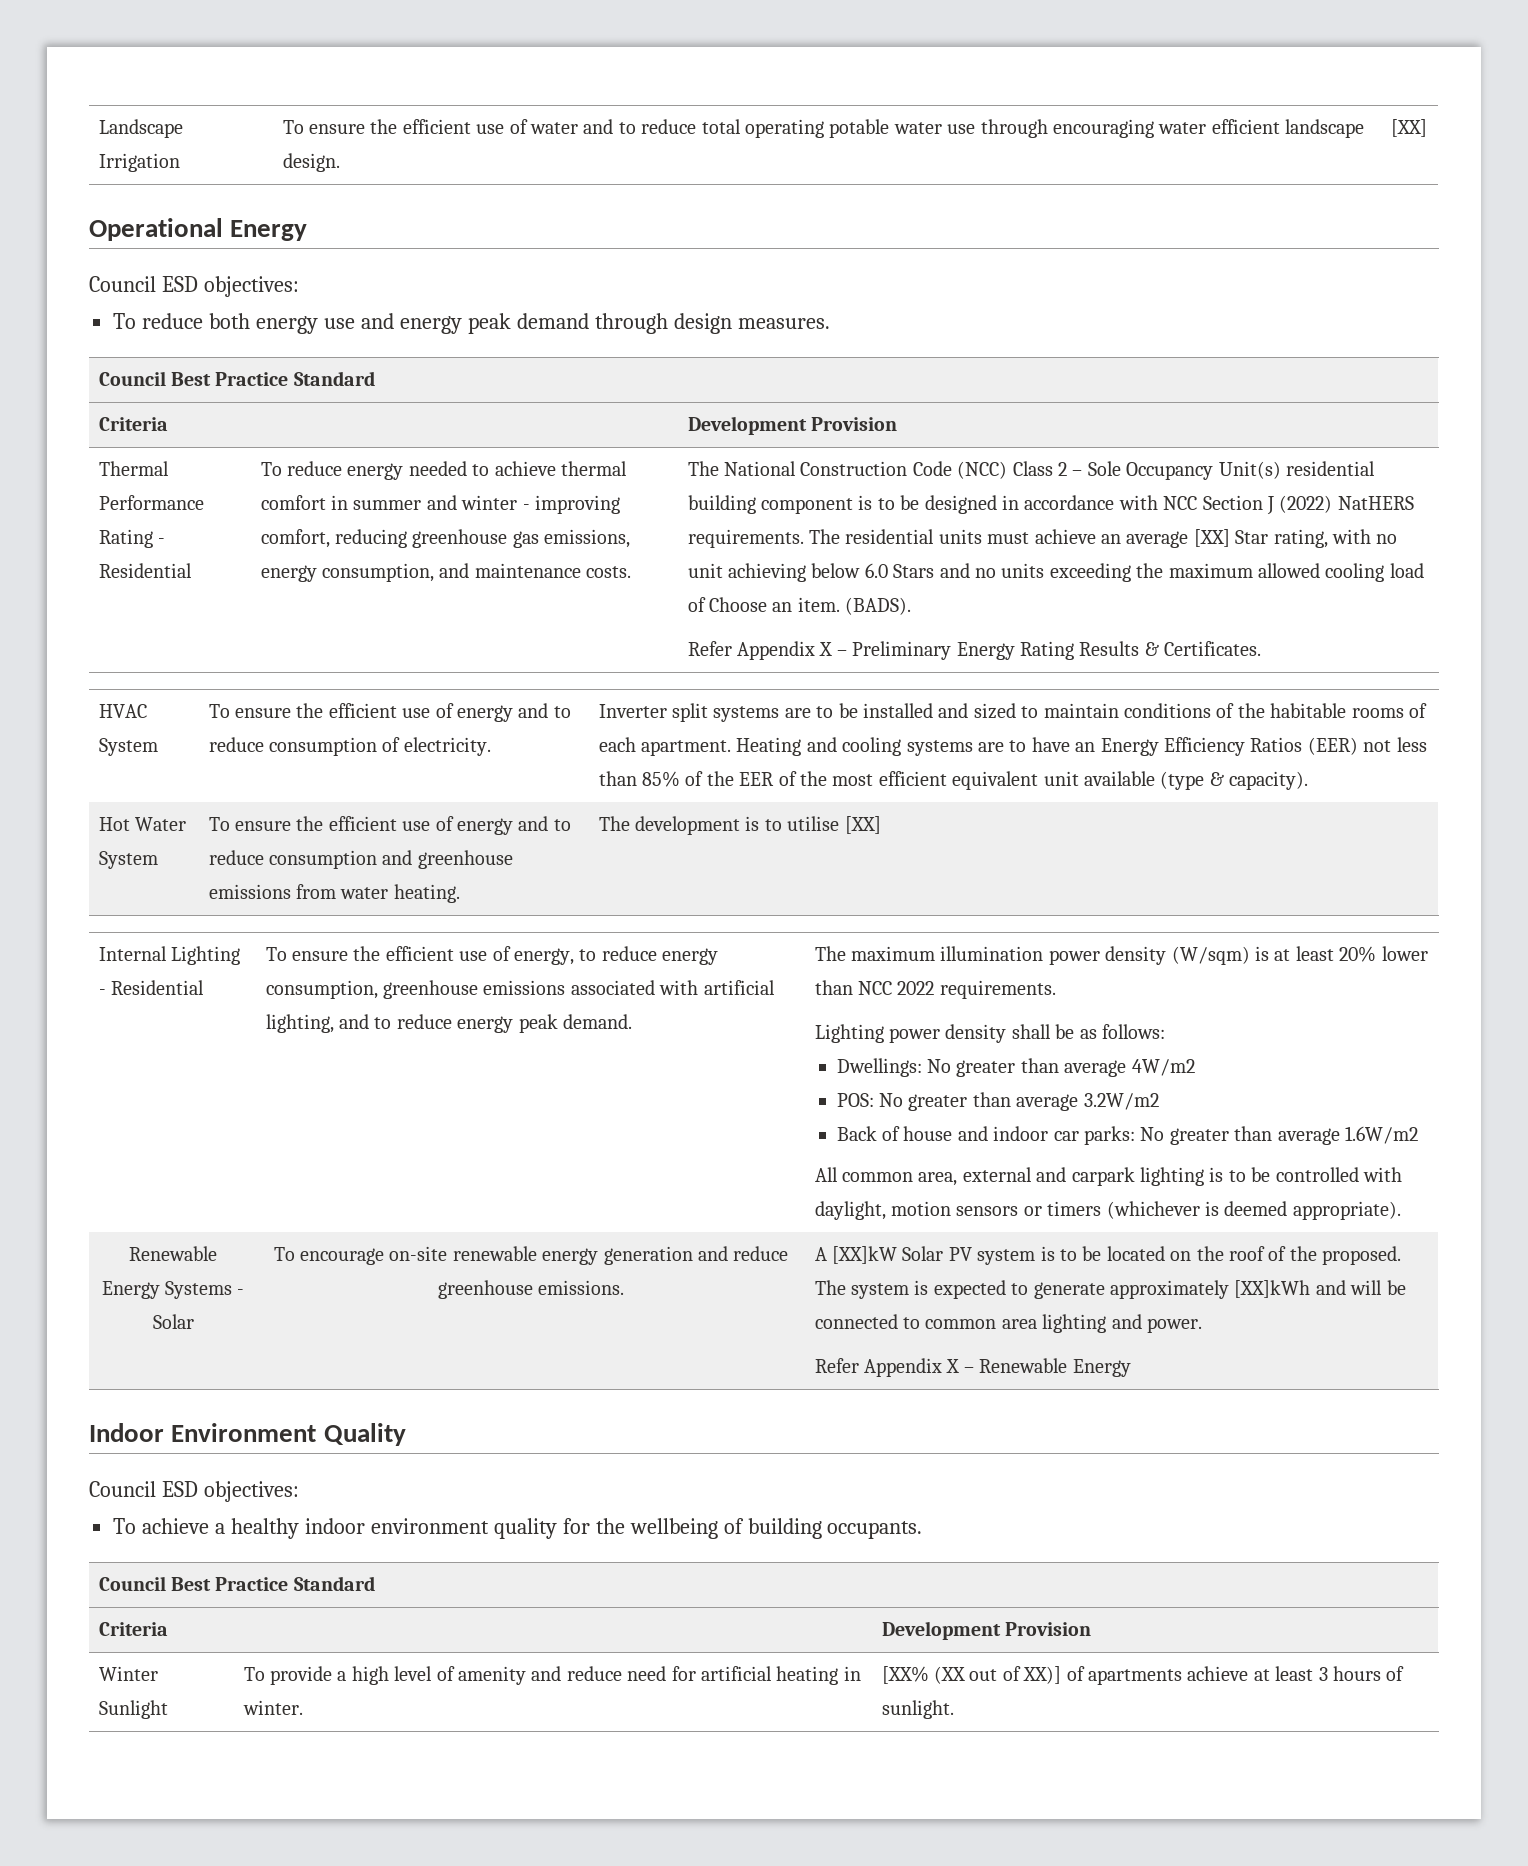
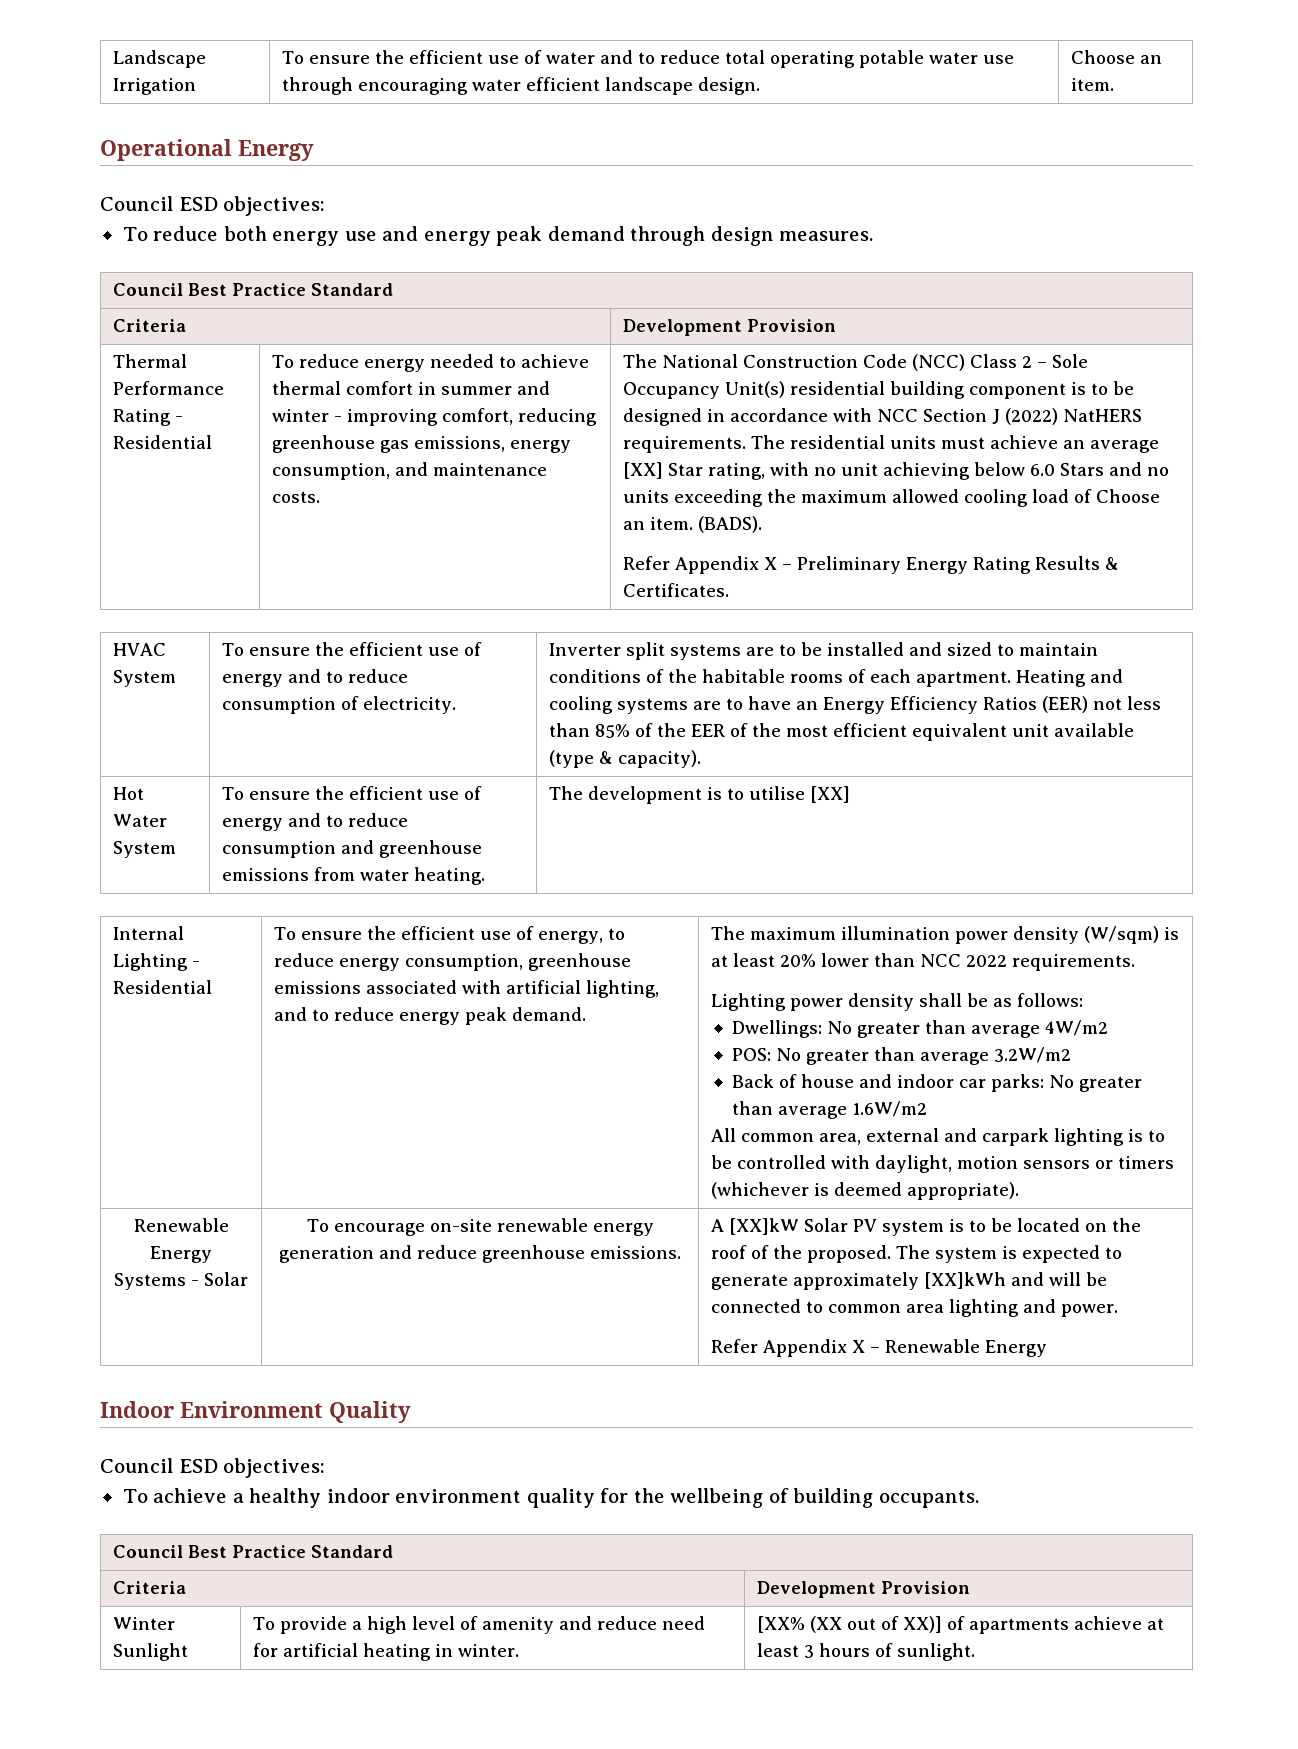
[1390,119,1427,137] [XX] -> [1071,50,1163,64] [1071,78,1115,91] Choose an item.

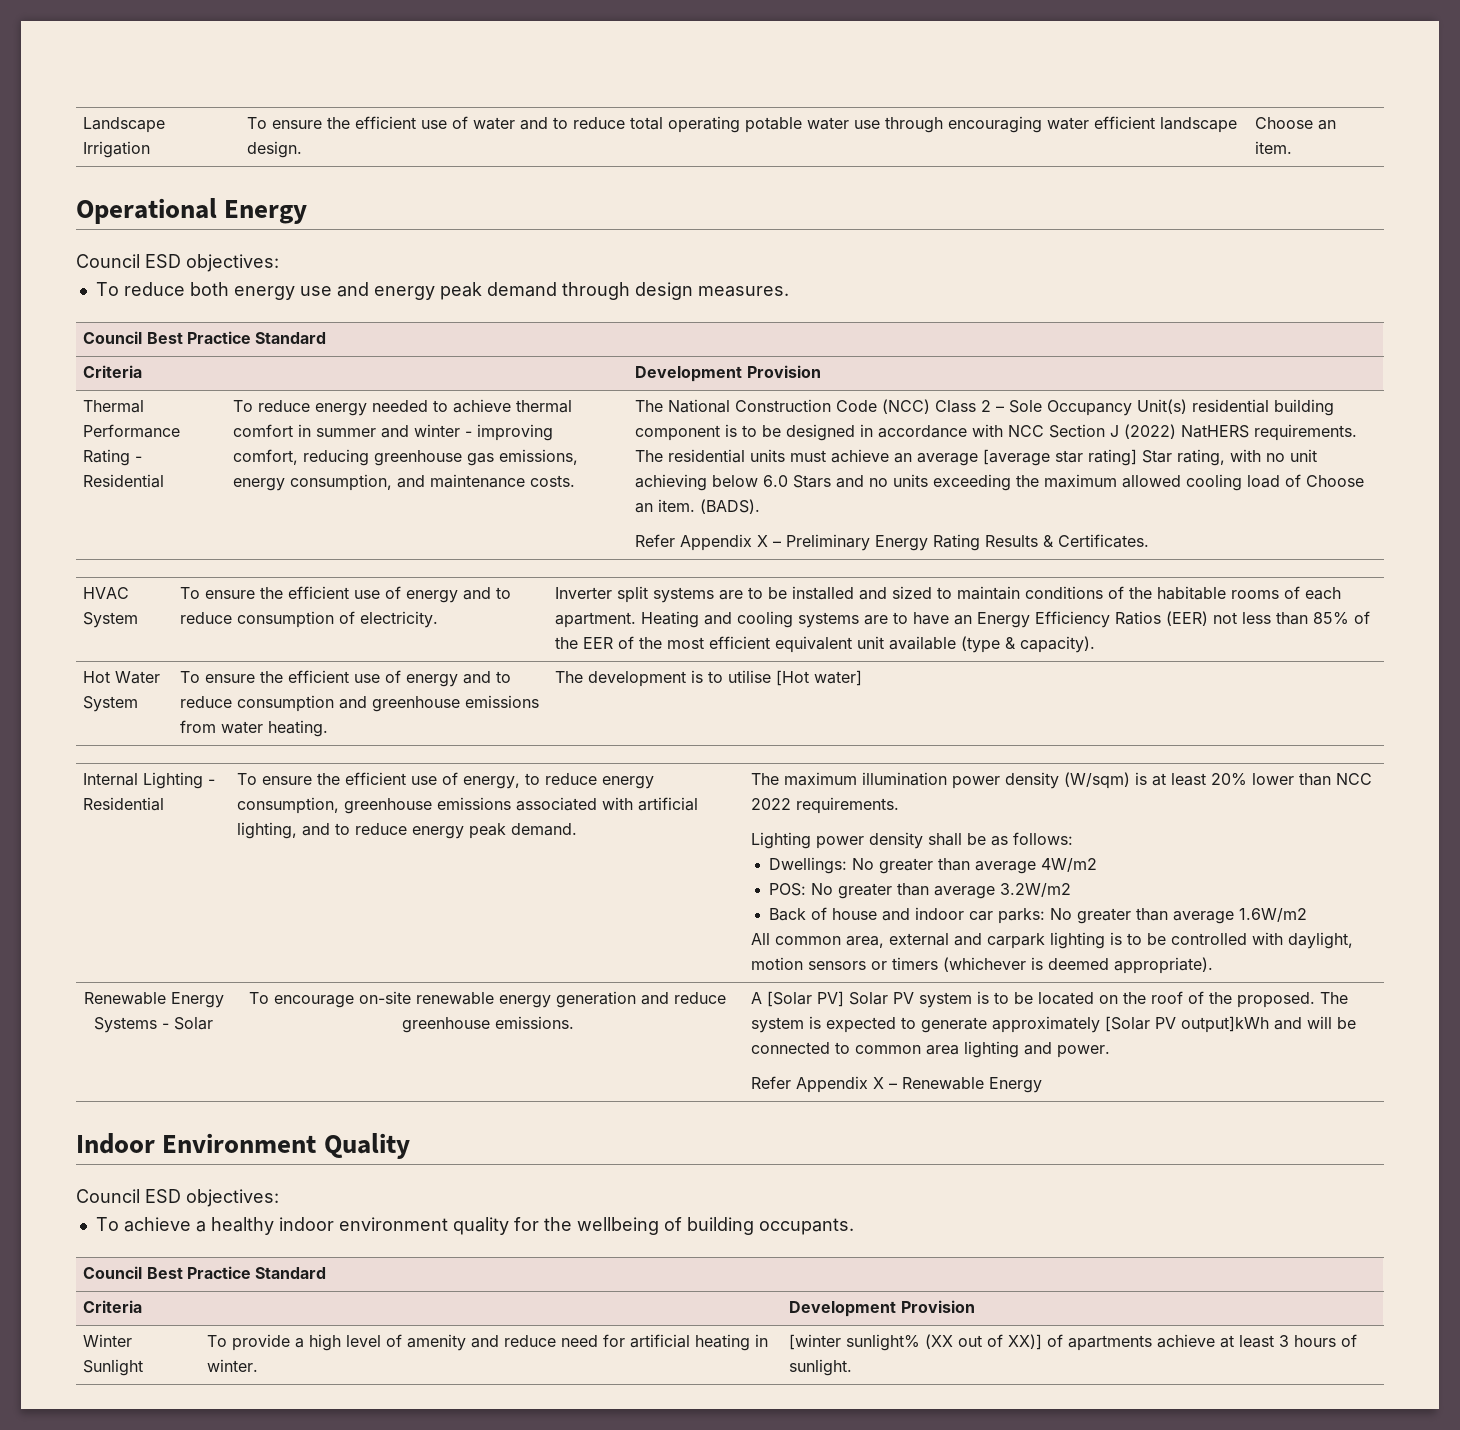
[623,462,664,479] [XX] -> [983,449,1138,466] [average star rating]
[810,786,851,803] [XX] -> [776,670,863,686] [Hot water]
[729,1218,800,1235] [XX]kW -> [767,991,845,1007] [Solar PV]
[924,1272,1007,1289] [XX]kWh -> [1105,1016,1270,1033] [Solar PV output]kWh
[757,1616,806,1633] [XX% -> [789,1334,921,1351] [winter sunlight%

